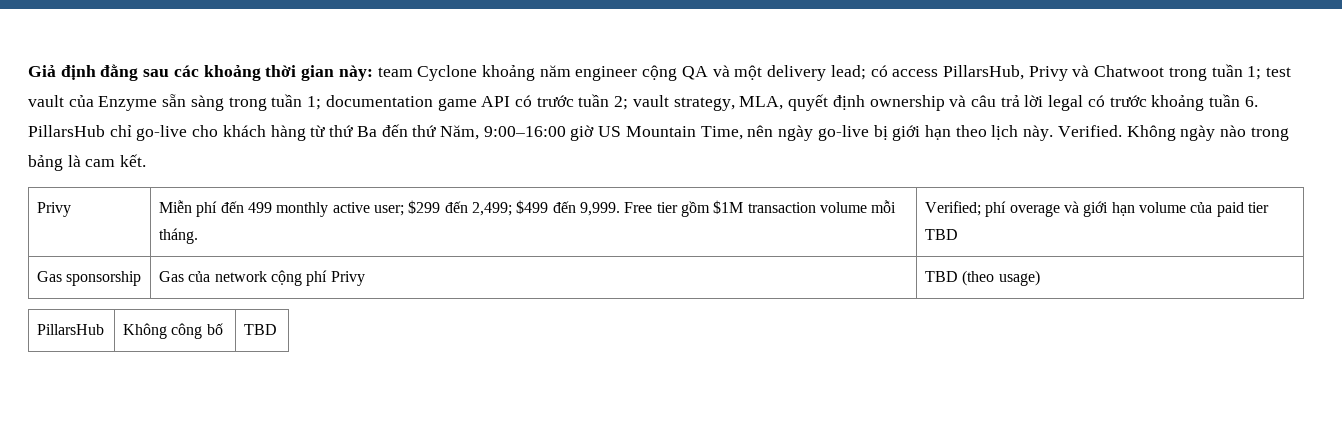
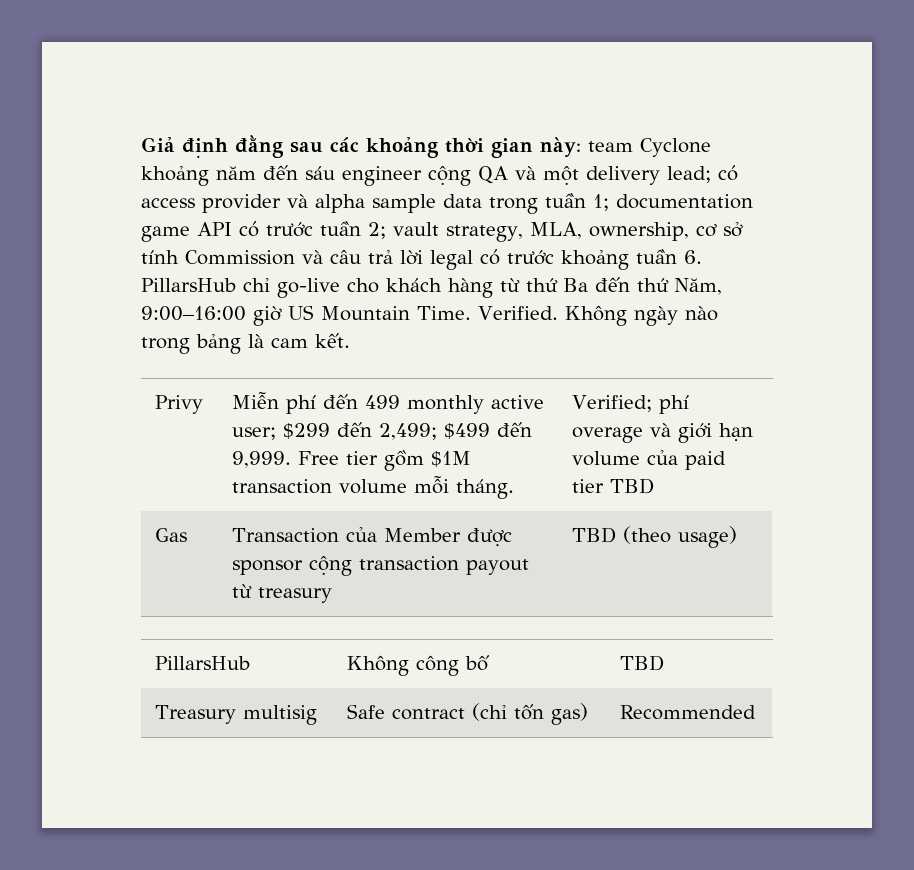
(571, 71) none -> [263,165,335,180] đến sáu
[942,64,1292,81] [28,94,224,111] PillarsHub, Privy và Chatwoot trong tuần 1; test vault của Enzyme sẵn sàng -> [202,194,482,213] provider và alpha sample data
[788,94,945,111] quyết định ownership -> [588,222,743,241] [141,250,295,265] ownership, cơ sở tính Commission
[700,125,1054,141] Time, nên ngày go-live bị giới hạn theo lịch này. -> [417,306,471,320] Time.
[66,271,142,286] [159,270,365,286] sponsorship | Gas của network cộng phí Privy -> [232,527,513,547] [232,556,530,576] [232,584,333,603] | Transaction của Member được sponsor cộng transaction payout từ treasury
(278, 329) none -> [155,705,318,725] [347,703,589,725] [620,705,757,720] // Treasury multisig | Safe contract (chỉ tốn gas) | Recommended

